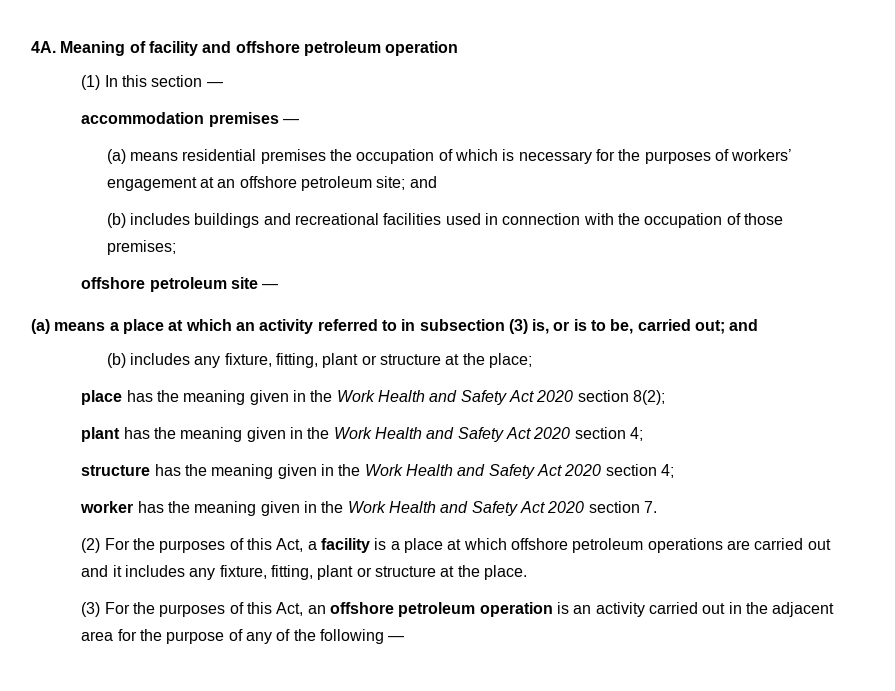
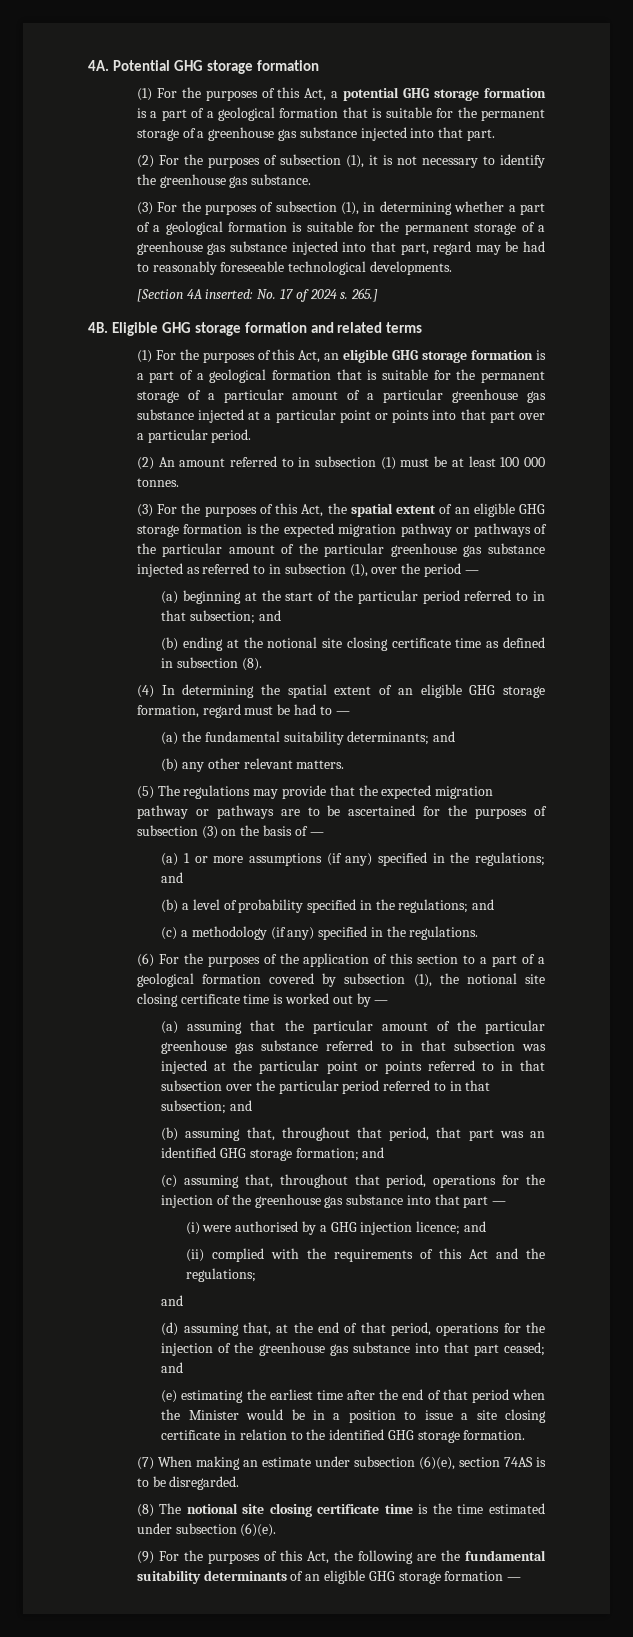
[60,41,459,56] [81,75,223,90] [81,112,300,127] [106,149,793,164] [106,176,437,191] [106,213,783,228] [106,240,176,255] [81,277,279,292] [31,319,759,334] [106,353,532,368] [81,390,665,405] [81,427,643,442] [81,464,674,479] [80,501,657,516] [81,538,101,553] Meaning of facility and offshore petroleum operation // (1) In this section — // accommodation premises — // (a) means residential premises the occupation of which is necessary for the purposes of workers’ engagement at an offshore petroleum site; and // (b) includes buildings and recreational facilities used in connection with the occupation of those premises; // offshore petroleum site — // (a) means a place at which an activity referred to in subsection (3) is, or is to be, carried out; and // (b) includes any fixture, fitting, plant or structure at the place; // place has the meaning given in the Work Health and Safety Act 2020 section 8(2); // plant has the meaning given in the Work Health and Safety Act 2020 section 4; // structure has the meaning given in the Work Health and Safety Act 2020 section 4; // worker has the meaning given in the Work Health and Safety Act 2020 section 7. // (2) -> [112,60,319,74] [136,88,152,101] Potential GHG storage formation // (1)
[321,538,831,553] [81,565,527,580] facility is a place at which offshore petroleum operations are carried out and it includes any fixture, fitting, plant or structure at the place. -> [343,87,546,101] [136,107,545,121] [136,127,495,141] [136,154,545,168] [136,174,312,188] [136,201,545,215] [136,221,545,235] [136,241,545,255] [136,261,452,275] [136,288,379,302] [88,322,423,336] [136,349,546,363] [136,369,545,383] [136,389,547,403] [136,409,546,423] [136,429,252,443] [136,456,545,470] [136,478,179,487] potential GHG storage formation is a part of a geological formation that is suitable for the permanent storage of a greenhouse gas substance injected into that part. // (2) For the purposes of subsection (1), it is not necessary to identify the greenhouse gas substance. // (3) For the purposes of subsection (1), in determining whether a part of a geological formation is suitable for the permanent storage of a greenhouse gas substance injected into that part, regard may be had to reasonably foreseeable technological developments. // [Section 4A inserted: No. 17 of 2024 s. 265.] // 4B. Eligible GHG storage formation and related terms // (1) For the purposes of this Act, an eligible GHG storage formation is a part of a geological formation that is suitable for the permanent storage of a particular amount of a particular greenhouse gas substance injected at a particular point or points into that part over a particular period. // (2) An amount referred to in subsection (1) must be at least 100 000 tonnes.
[307,602,835,617] [81,629,385,644] an offshore petroleum operation is an activity carried out in the adjacent area for the purpose of any of the following -> [327,503,546,517] [136,523,548,537] [136,543,545,557] [136,563,479,577] [161,590,545,604] [161,610,281,624] [161,637,545,651] [161,657,262,671] [136,684,546,698] [136,704,350,718] [161,731,456,745] [161,758,345,772] [136,785,494,799] [136,805,547,819] [136,825,324,839] [161,852,545,866] [161,872,184,883] [161,899,495,913] [161,926,479,940] [136,953,545,967] [136,973,545,987] [136,993,389,1007] [161,1020,545,1034] [161,1040,546,1054] [161,1060,545,1074] [161,1080,491,1094] [161,1100,253,1114] [161,1127,546,1141] [161,1147,385,1161] [161,1174,545,1188] [161,1194,507,1208] [185,1221,486,1235] [185,1248,545,1262] [185,1268,256,1282] [161,1295,184,1306] [161,1322,545,1336] [161,1342,545,1356] [161,1362,184,1373] [161,1389,545,1403] [161,1409,546,1423] [161,1429,526,1443] [136,1456,546,1470] [136,1476,240,1490] [136,1503,545,1517] [136,1523,277,1537] [136,1550,546,1564] [136,1570,504,1584] the spatial extent of an eligible GHG storage formation is the expected migration pathway or pathways of the particular amount of the particular greenhouse gas substance injected as referred to in subsection (1), over the period — // (a) beginning at the start of the particular period referred to in that subsection; and // (b) ending at the notional site closing certificate time as defined in subsection (8). // (4) In determining the spatial extent of an eligible GHG storage formation, regard must be had to — // (a) the fundamental suitability determinants; and // (b) any other relevant matters. // (5) The regulations may provide that the expected migration pathway or pathways are to be ascertained for the purposes of subsection (3) on the basis of — // (a) 1 or more assumptions (if any) specified in the regulations; and // (b) a level of probability specified in the regulations; and // (c) a methodology (if any) specified in the regulations. // (6) For the purposes of the application of this section to a part of a geological formation covered by subsection (1), the notional site closing certificate time is worked out by — // (a) assuming that the particular amount of the particular greenhouse gas substance referred to in that subsection was injected at the particular point or points referred to in that subsection over the particular period referred to in that subsection; and // (b) assuming that, throughout that period, that part was an identified GHG storage formation; and // (c) assuming that, throughout that period, operations for the injection of the greenhouse gas substance into that part — // (i) were authorised by a GHG injection licence; and // (ii) complied with the requirements of this Act and the regulations; // and // (d) assuming that, at the end of that period, operations for the injection of the greenhouse gas substance into that part ceased; and // (e) estimating the earliest time after the end of that period when the Minister would be in a position to issue a site closing certificate in relation to the identified GHG storage formation. // (7) When making an estimate under subsection (6)(e), section 74AS is to be disregarded. // (8) The notional site closing certificate time is the time estimated under subsection (6)(e). // (9) For the purposes of this Act, the following are the fundamental suitability determinants of an eligible GHG storage formation

